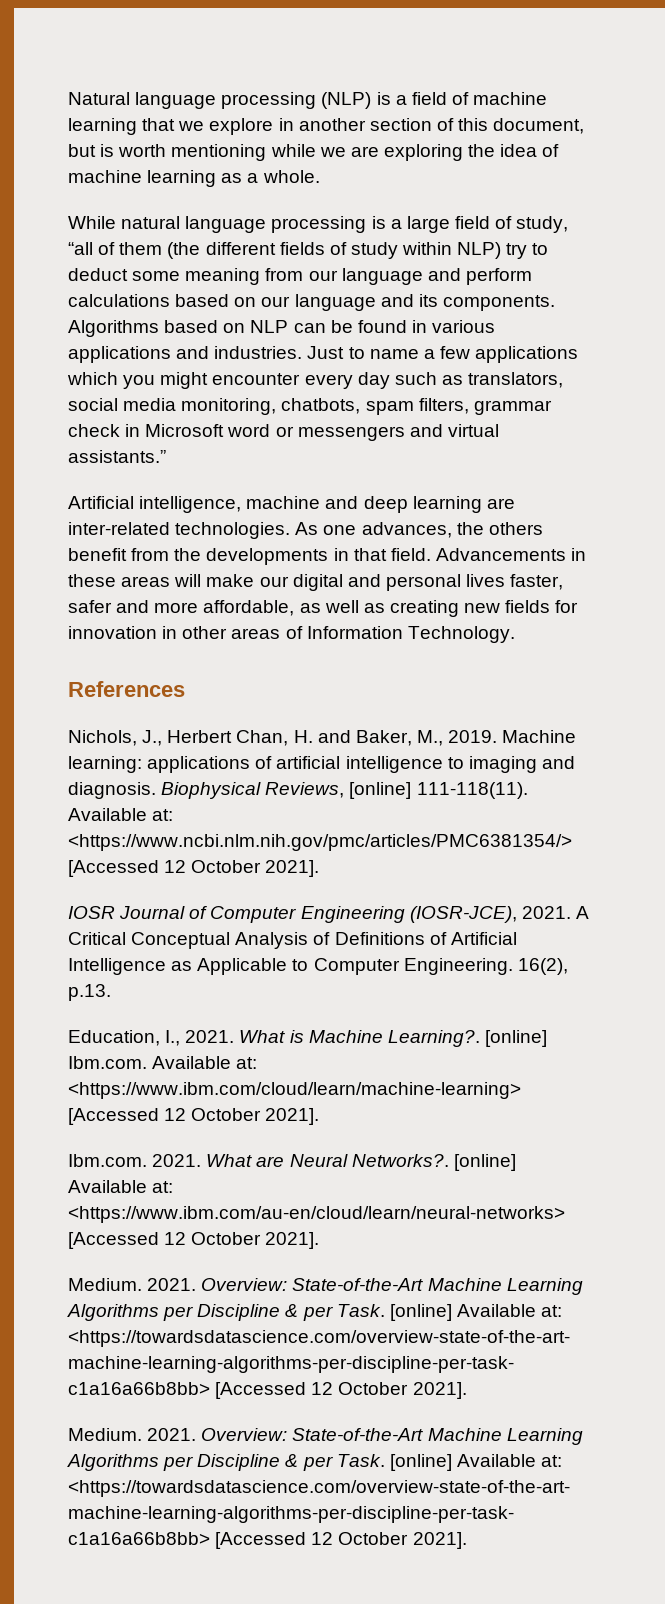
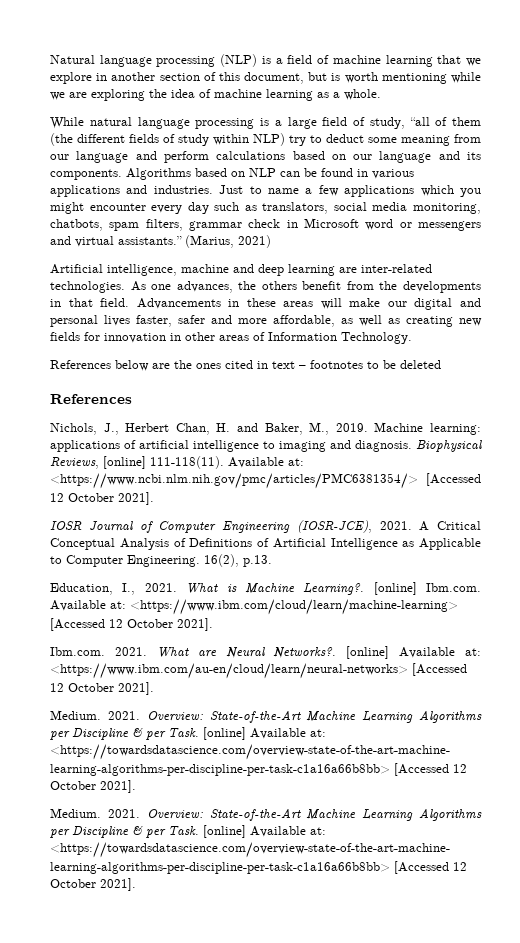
(166, 456) none -> [185,235,271,248] (Marius, 2021)
(515, 634) none -> [50,360,441,371] // References below are the ones cited in text – footnotes to be deleted

